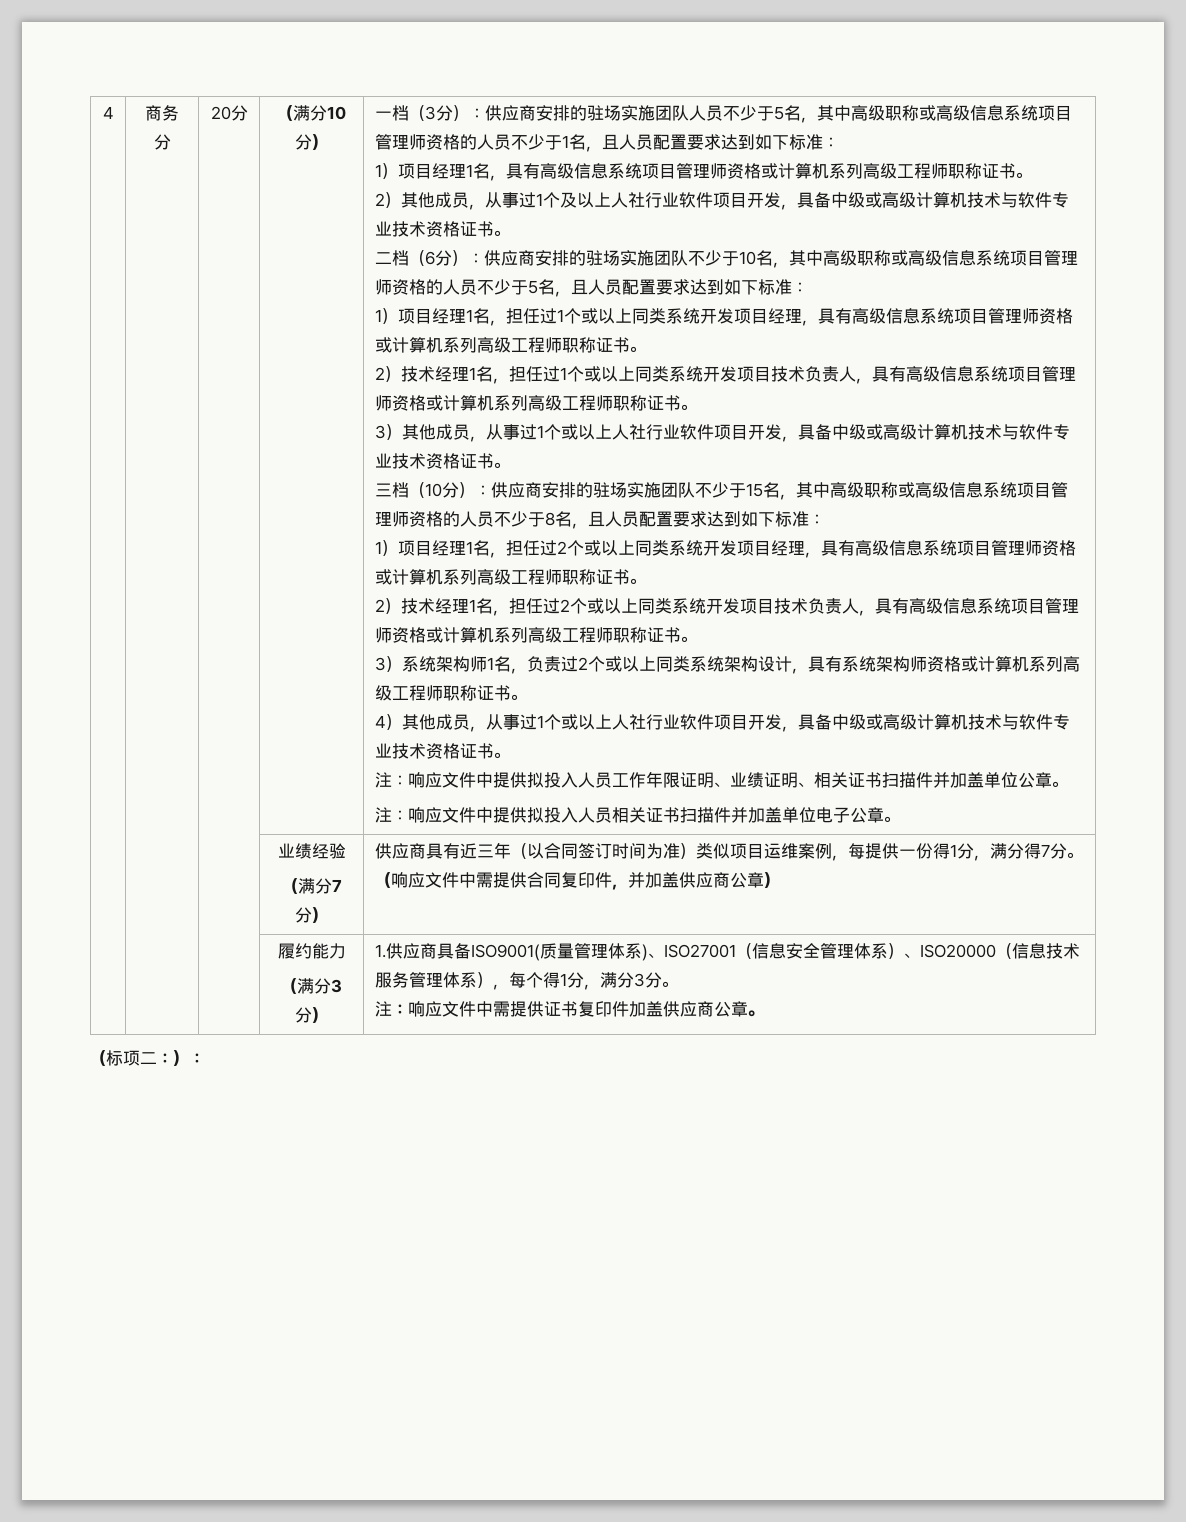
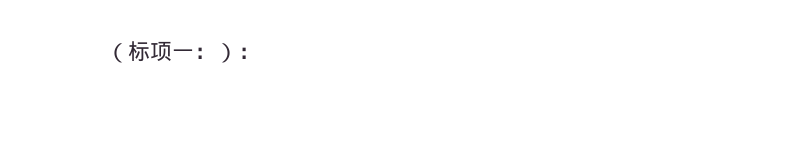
[102,106,114,119] [145,105,179,121] [153,134,171,150] [210,105,248,121] [277,105,346,121] [295,134,328,150] [374,105,1072,123] [374,134,839,152] [374,163,1032,181] [374,192,1069,210] [374,221,510,237] [374,250,1078,268] [374,279,808,297] [374,308,1073,326] [374,337,646,353] [374,366,1076,384] [374,395,697,411] [374,424,1070,442] [374,453,510,469] [374,482,1068,500] [374,511,825,529] [374,540,1076,558] [374,569,646,585] [374,598,1079,616] [374,627,697,643] [374,656,1080,674] [374,685,527,701] [374,714,1070,732] [374,743,510,759] [374,771,1068,788] [374,807,900,823] [277,843,346,859] [281,878,342,894] [295,907,328,923] [374,842,1083,861] [374,872,780,890] [277,943,346,959] [281,978,342,994] [295,1007,328,1023] [374,943,1080,961] [374,972,678,990] [374,1001,764,1017] [90,1050,157,1066] 4 | 商务分 | 20分 | （满分10分） | 一档（3分）：供应商安排的驻场实施团队人员不少于5名，其中高级职称或高级信息系统项目管理师资格的人员不少于1名，且人员配置要求达到如下标准： // 1）项目经理1名，具有高级信息系统项目管理师资格或计算机系列高级工程师职称证书。 // 2）其他成员，从事过1个及以上人社行业软件项目开发，具备中级或高级计算机技术与软件专业技术资格证书。 // 二档（6分）：供应商安排的驻场实施团队不少于10名，其中高级职称或高级信息系统项目管理师资格的人员不少于5名，且人员配置要求达到如下标准： // 1）项目经理1名，担任过1个或以上同类系统开发项目经理，具有高级信息系统项目管理师资格或计算机系列高级工程师职称证书。 // 2）技术经理1名，担任过1个或以上同类系统开发项目技术负责人，具有高级信息系统项目管理师资格或计算机系列高级工程师职称证书。 // 3）其他成员，从事过1个或以上人社行业软件项目开发，具备中级或高级计算机技术与软件专业技术资格证书。 // 三档（10分）：供应商安排的驻场实施团队不少于15名，其中高级职称或高级信息系统项目管理师资格的人员不少于8名，且人员配置要求达到如下标准： // 1）项目经理1名，担任过2个或以上同类系统开发项目经理，具有高级信息系统项目管理师资格或计算机系列高级工程师职称证书。 // 2）技术经理1名，担任过2个或以上同类系统开发项目技术负责人，具有高级信息系统项目管理师资格或计算机系列高级工程师职称证书。 // 3）系统架构师1名，负责过2个或以上同类系统架构设计，具有系统架构师资格或计算机系列高级工程师职称证书。 // 4）其他成员，从事过1个或以上人社行业软件项目开发，具备中级或高级计算机技术与软件专业技术资格证书。 // 注：响应文件中提供拟投入人员工作年限证明、业绩证明、相关证书扫描件并加盖单位公章。 // 注：响应文件中提供拟投入人员相关证书扫描件并加盖单位电子公章。 // | | | 业绩经验 // （满分7分） | 供应商具有近三年（以合同签订时间为准）类似项目运维案例，每提供一份得1分，满分得7分。（响应文件中需提供合同复印件，并加盖供应商公章） // | | | 履约能力 // （满分3分） | 1.供应商具备ISO9001(质量管理体系)、ISO27001（信息安全管理体系）、ISO20000（信息技术服务管理体系），每个得1分，满分3分。 // 注：响应文件中需提供证书复印件加盖供应商公章。 // （标项二 -> [106,41,194,63] （标项一

